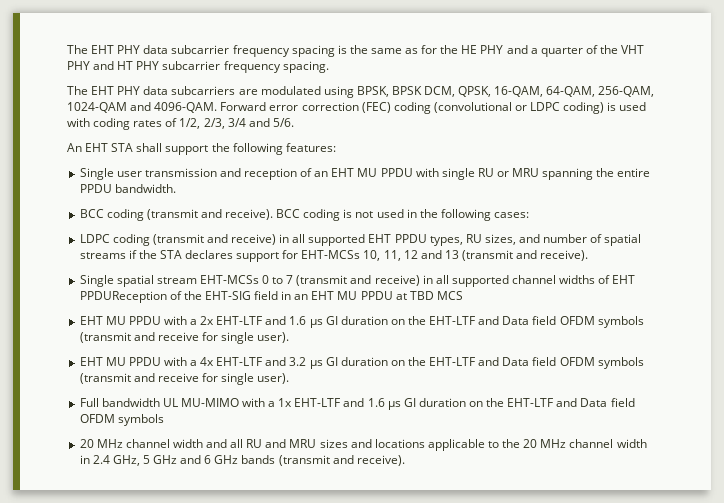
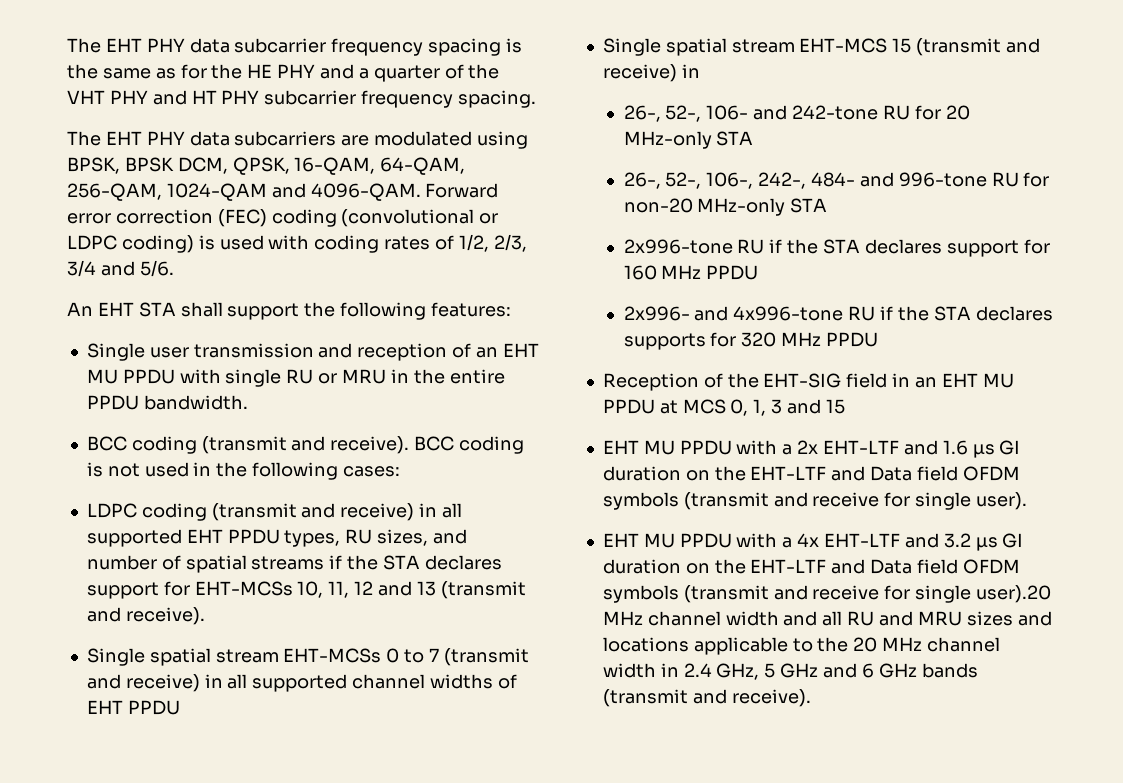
[542,168,594,180] spanning -> [390,369,409,383] in
[79,291,167,303] PPDUReception -> [127,700,180,715] [602,38,1040,56] [602,64,700,82] [623,105,970,122] [623,131,754,149] [623,172,1050,189] [623,198,828,216] [623,239,1050,257] [623,265,759,280] [623,306,1053,321] [623,332,879,350] [602,373,699,391] PPDU // Single spatial stream EHT-MCS 15 (transmit and receive) in // 26-, 52-, 106- and 242-tone RU for 20 MHz-only STA // 26-, 52-, 106-, 242-, 484- and 996-tone RU for non-20 MHz-only STA // 2x996-tone RU if the STA declares support for 160 MHz PPDU // 2x996- and 4x996-tone RU if the STA declares supports for 320 MHz PPDU // Reception
[409,291,434,300] TBD -> (678, 407) none
(463, 295) none -> [730,399,845,416] 0, 1, 3 and 15
[257,373,290,384] [79,398,635,410] [79,414,164,426] [79,439,94,448] user). // Full bandwidth UL MU-MIMO with a 1x EHT-LTF and 1.6 µs GI duration on the EHT-LTF and Data field OFDM symbols // 20 -> [975,585,1051,603] user).20

